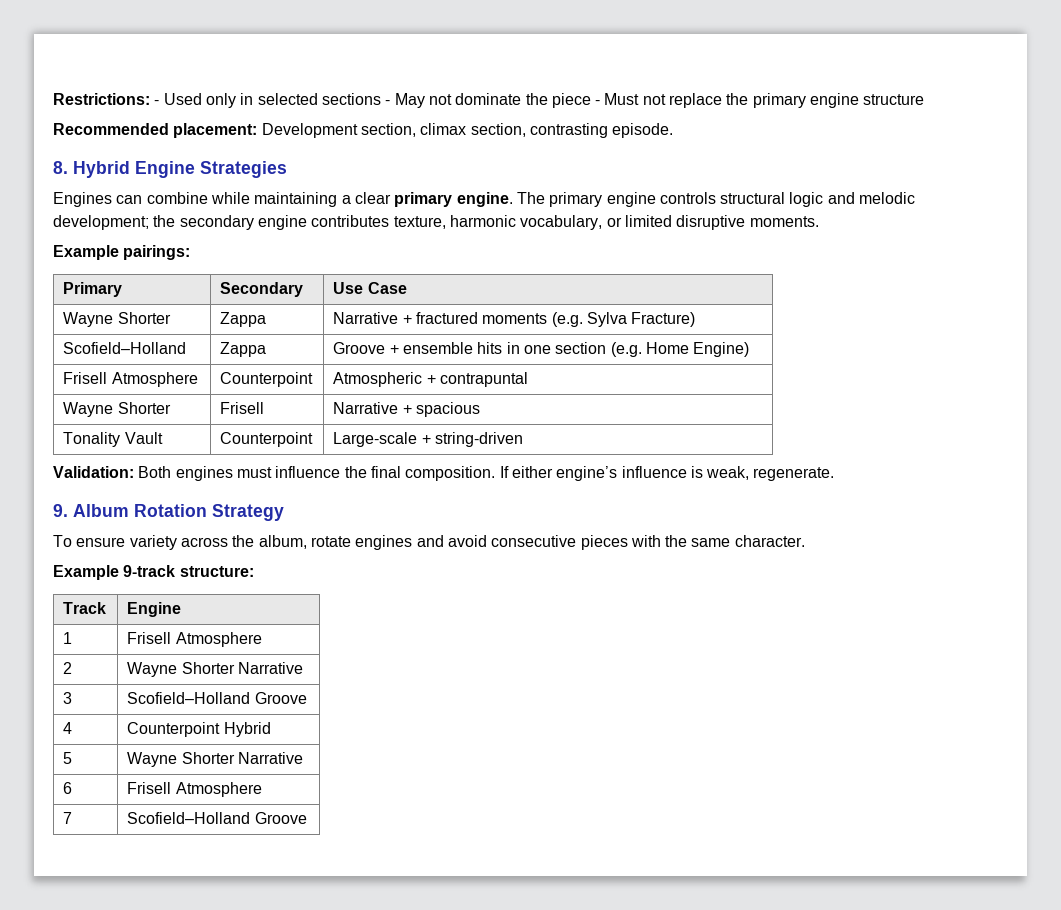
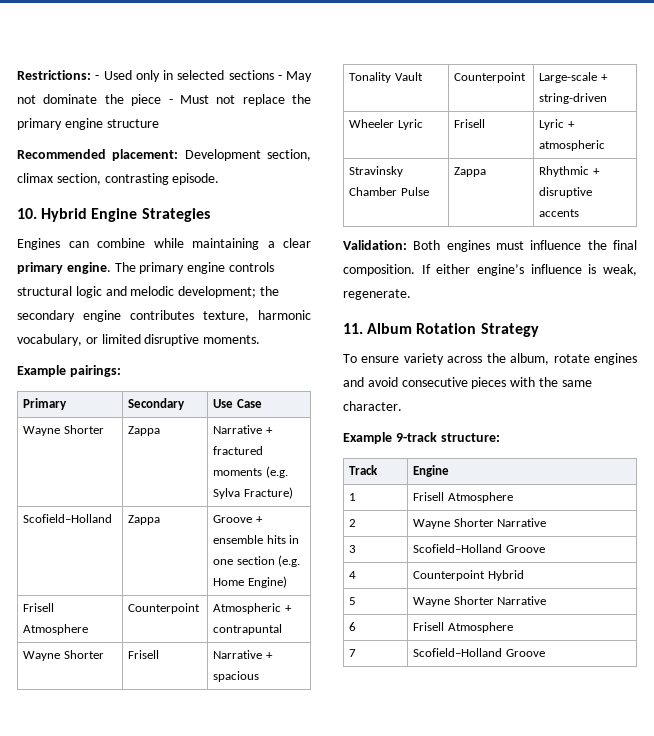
[53,161,68,174] 8. -> [17,208,37,219] 10.
(523, 439) none -> [349,119,423,130] [454,119,486,128] [539,119,575,130] [539,140,606,151] [349,166,404,177] [349,187,429,196] [454,167,487,177] [539,166,600,177] [539,187,593,198] [539,209,580,217] // Wheeler Lyric | Frisell | Lyric + atmospheric // Stravinsky Chamber Pulse | Zappa | Rhythmic + disruptive accents
[53,504,68,517] 9. -> [343,323,363,334] 11.

